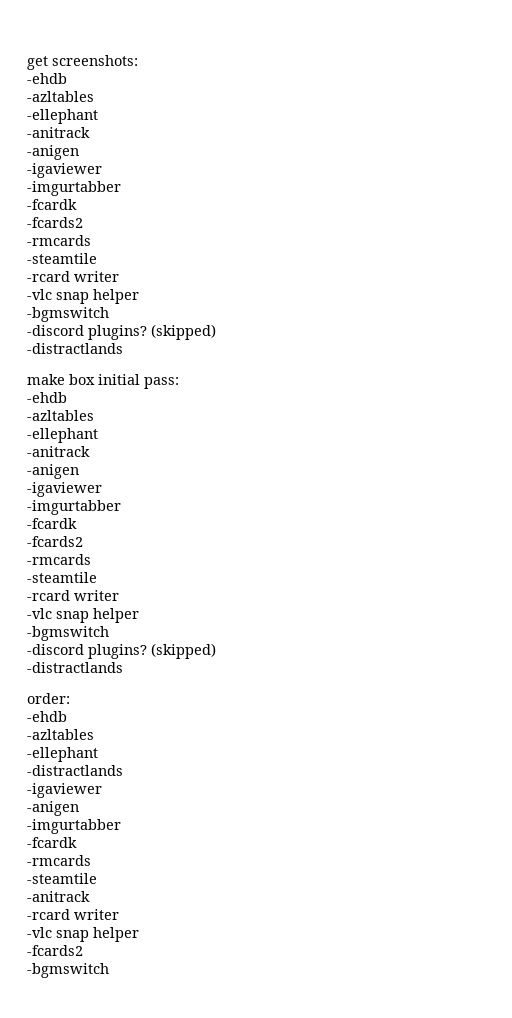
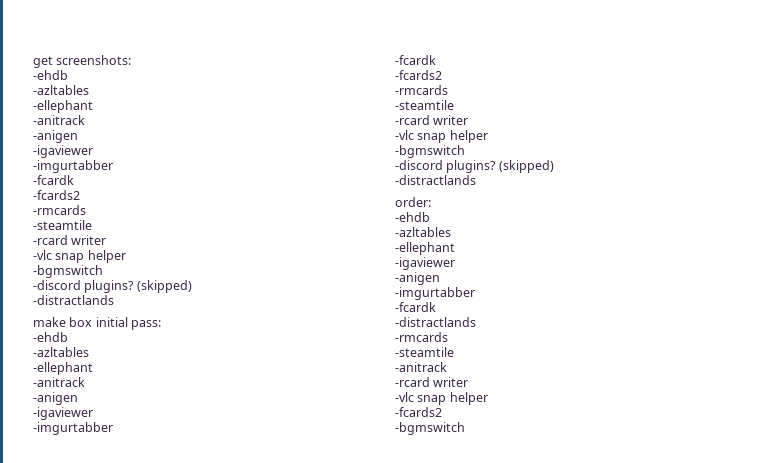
[27,765,123,776] // -distractlands -> (455, 248) none
(77, 842) none -> [395,317,476,327] // -distractlands

